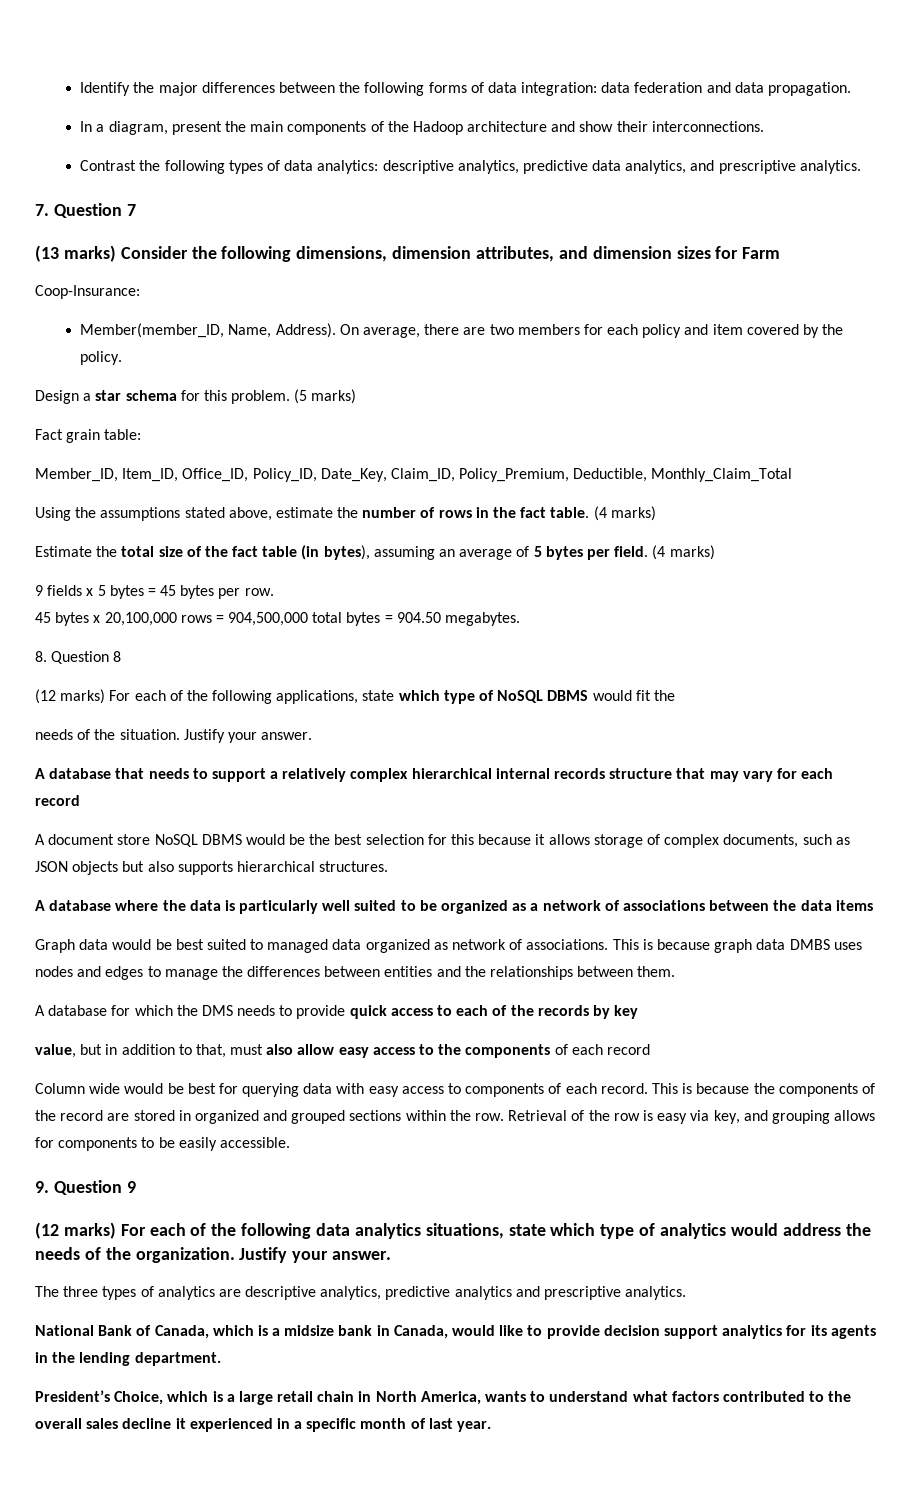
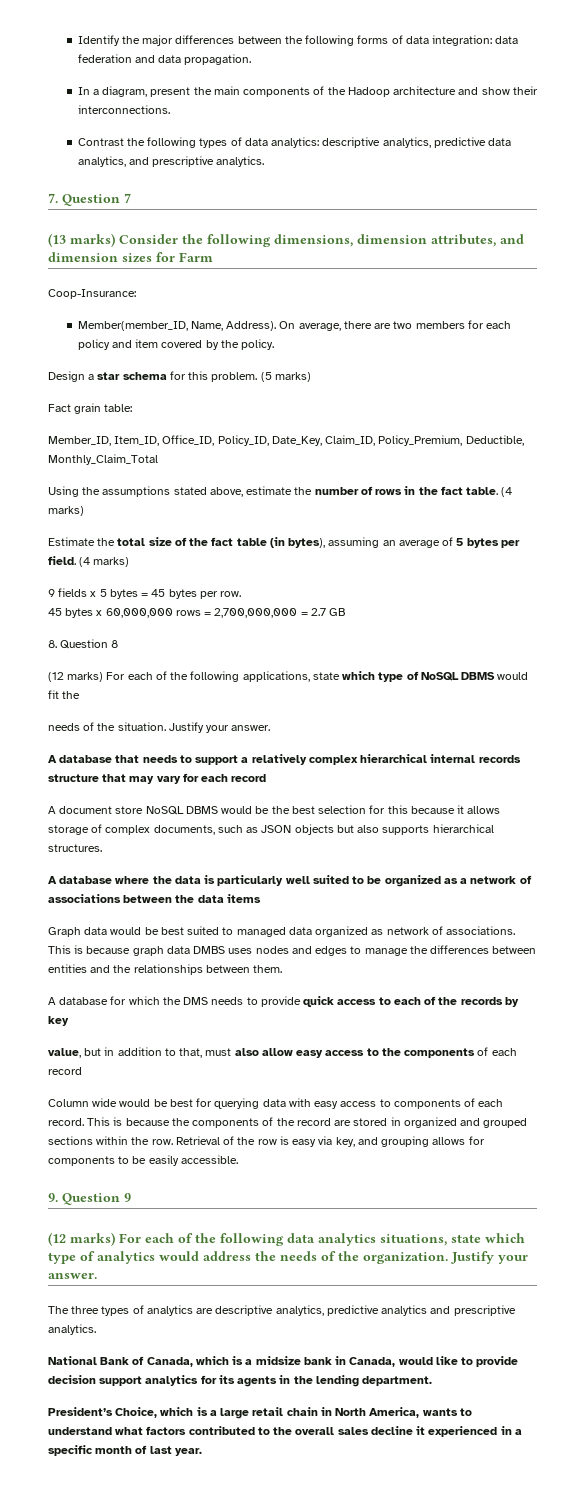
[104,612,177,626] 20,100,000 -> [105,608,173,618] 60,000,000
[228,612,521,626] 904,500,000 total bytes = 904.50 megabytes. -> [214,608,346,618] 2,700,000,000 = 2.7 GB

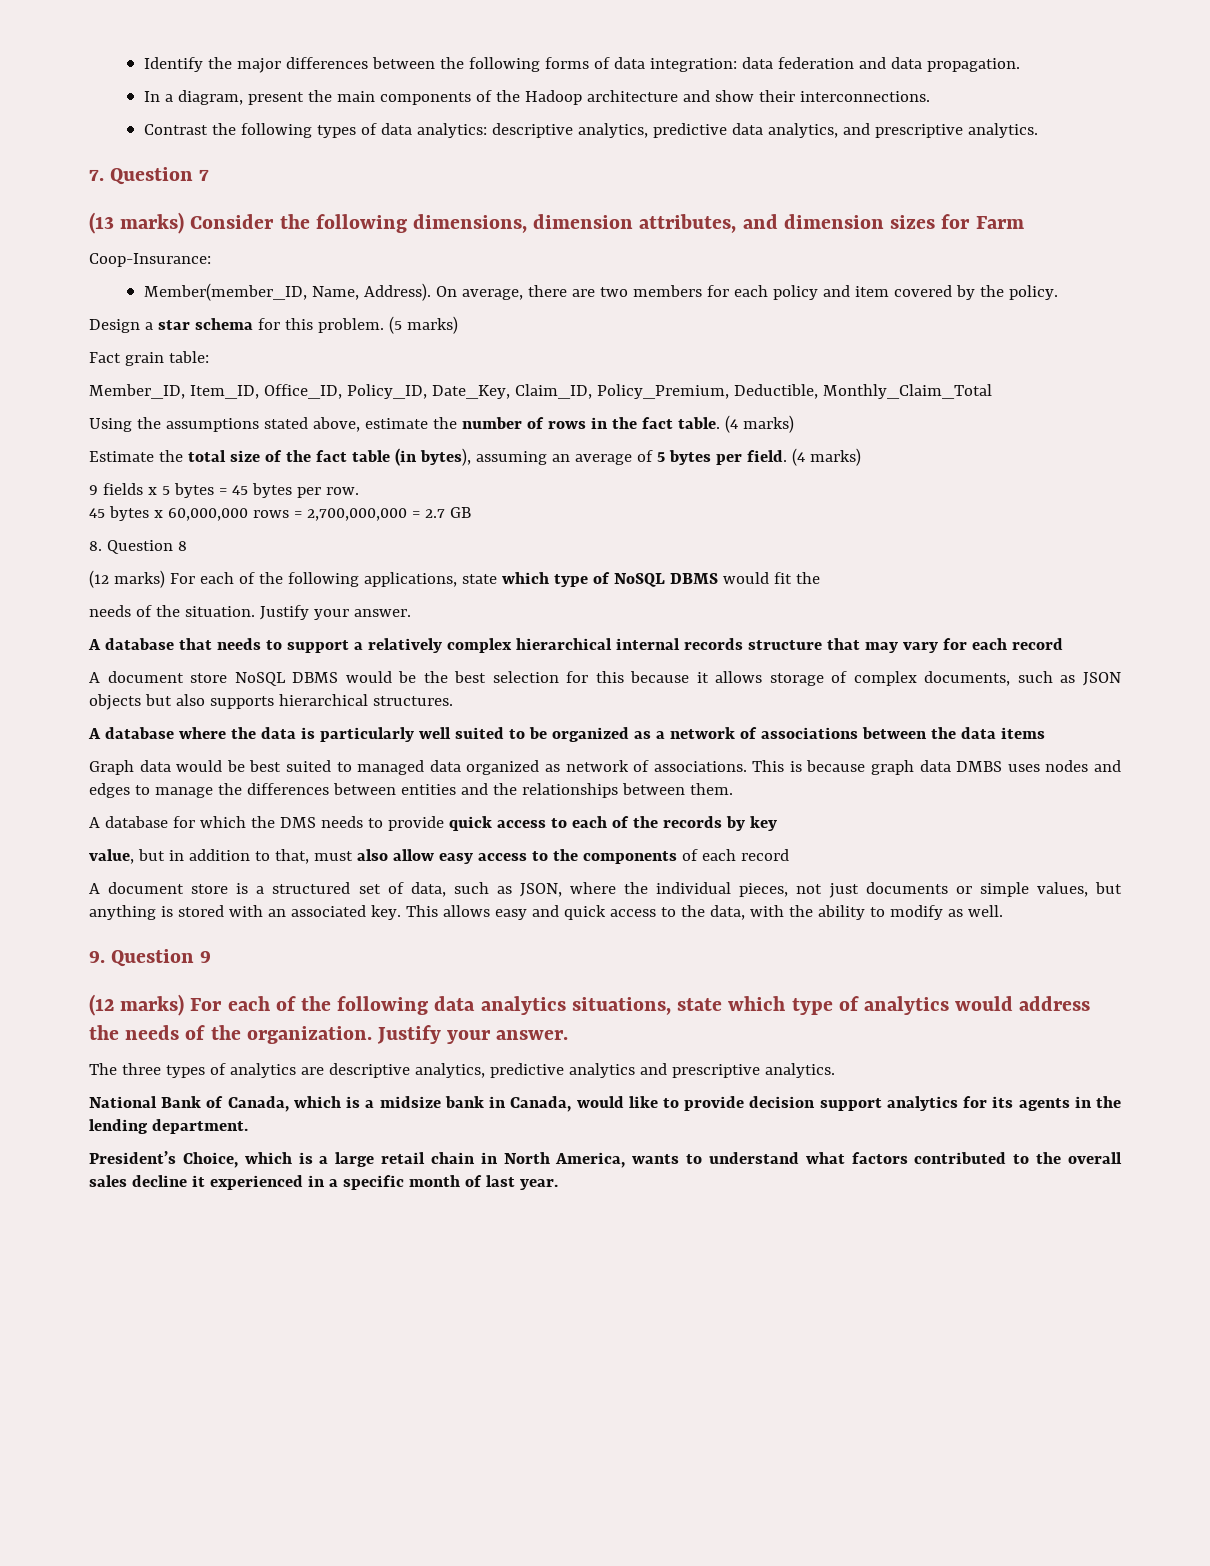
[48,1098,504,1109] [48,1117,528,1128] [48,1136,485,1147] [48,1155,238,1166] Column wide would be best for querying data with easy access to components of each record. This is because the components of the record are stored in organized and grouped sections within the row. Retrieval of the row is easy via key, and grouping allows for components to be easily accessible. -> [89,882,1123,898] [89,905,1003,920] A document store is a structured set of data, such as JSON, where the individual pieces, not just documents or simple values, but anything is stored with an associated key. This allows easy and quick access to the data, with the ability to modify as well.

